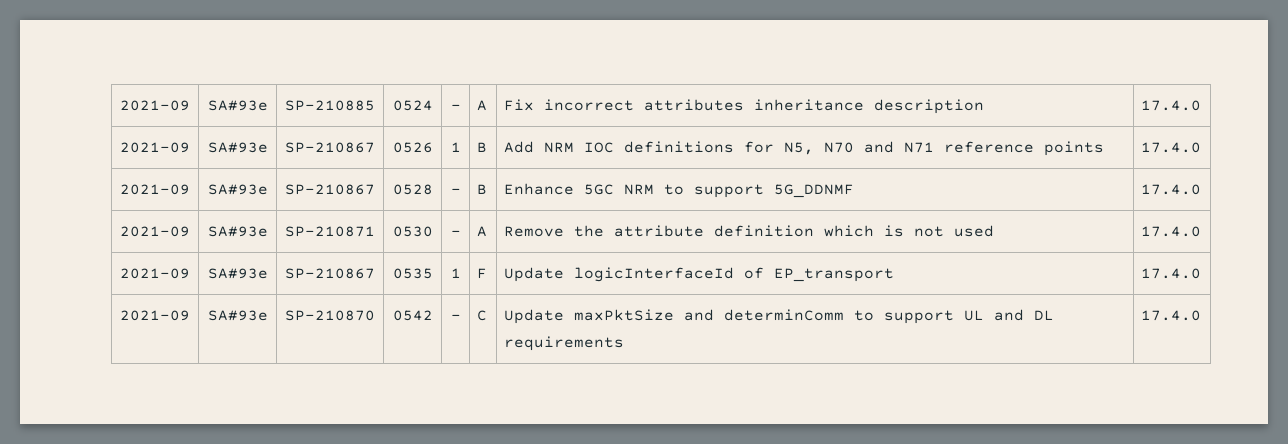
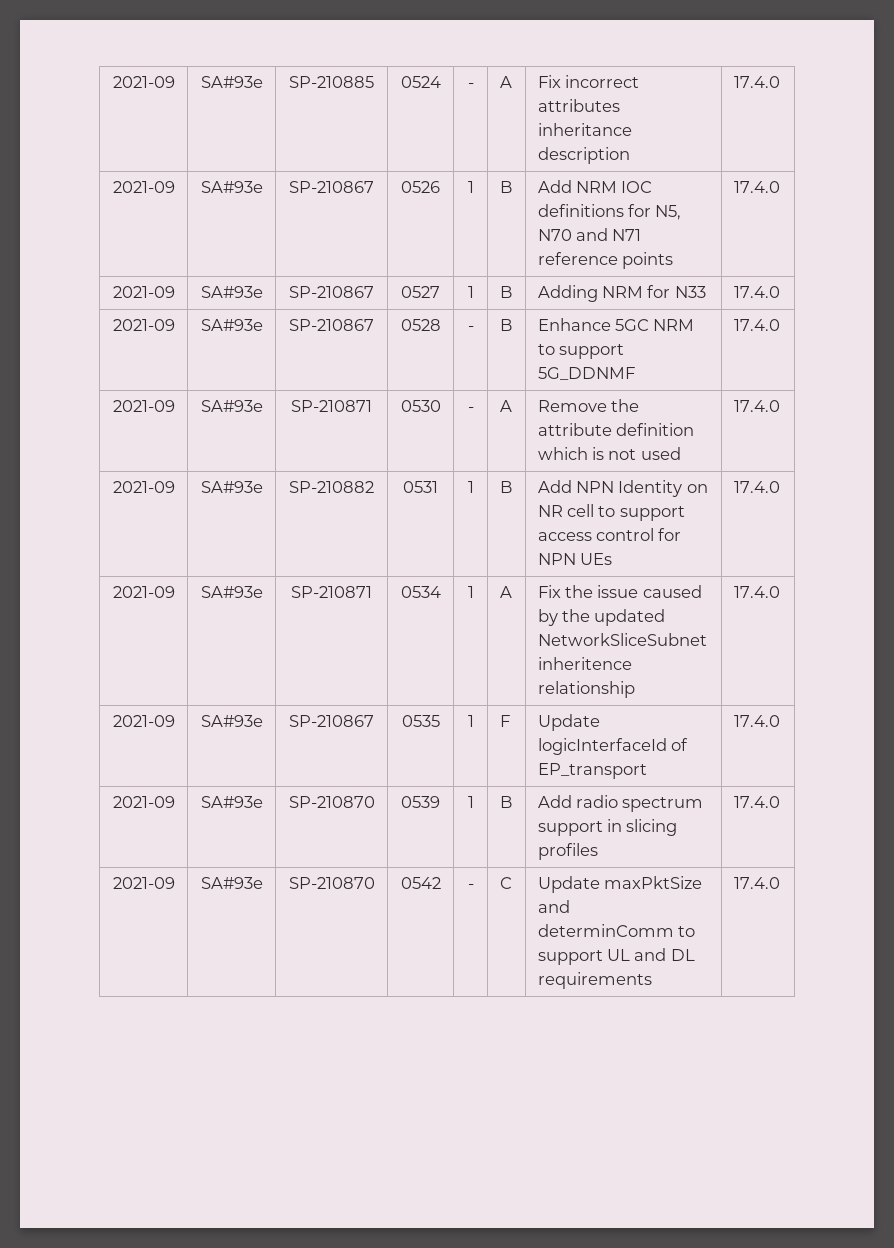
(1202, 147) none -> [112,286,175,298] [200,286,263,298] [289,286,374,298] [400,286,440,298] [467,286,474,298] [499,286,512,298] [537,285,706,302] [733,286,780,298] // 2021-09 | SA#93e | SP-210867 | 0527 | 1 | B | Adding NRM for N33 | 17.4.0
(1202, 231) none -> [112,481,175,493] [200,481,263,493] [289,481,374,493] [402,481,438,493] [467,481,474,493] [499,481,512,493] [537,480,708,497] [537,504,685,521] [537,528,682,541] [537,553,612,565] [733,481,780,493] [112,586,175,598] [200,586,263,598] [291,586,372,598] [400,586,441,598] [467,586,474,598] [499,586,512,598] [537,585,702,598] [537,609,666,626] [537,633,707,646] [537,657,632,670] [537,681,635,698] [733,586,780,598] // 2021-09 | SA#93e | SP-210882 | 0531 | 1 | B | Add NPN Identity on NR cell to support access control for NPN UEs | 17.4.0 // 2021-09 | SA#93e | SP-210871 | 0534 | 1 | A | Fix the issue caused by the updated NetworkSliceSubnet inheritence relationship | 17.4.0
(1202, 273) none -> [112,796,175,808] [200,796,263,808] [288,796,375,808] [400,796,440,808] [467,796,474,808] [499,796,512,808] [537,795,704,812] [537,819,678,836] [537,843,598,860] [733,796,780,808] // 2021-09 | SA#93e | SP-210870 | 0539 | 1 | B | Add radio spectrum support in slicing profiles | 17.4.0

